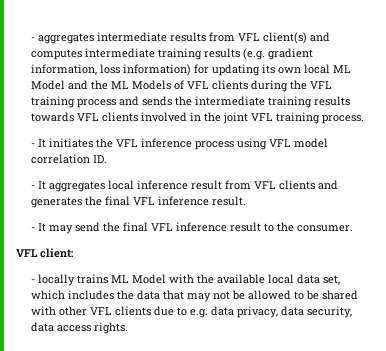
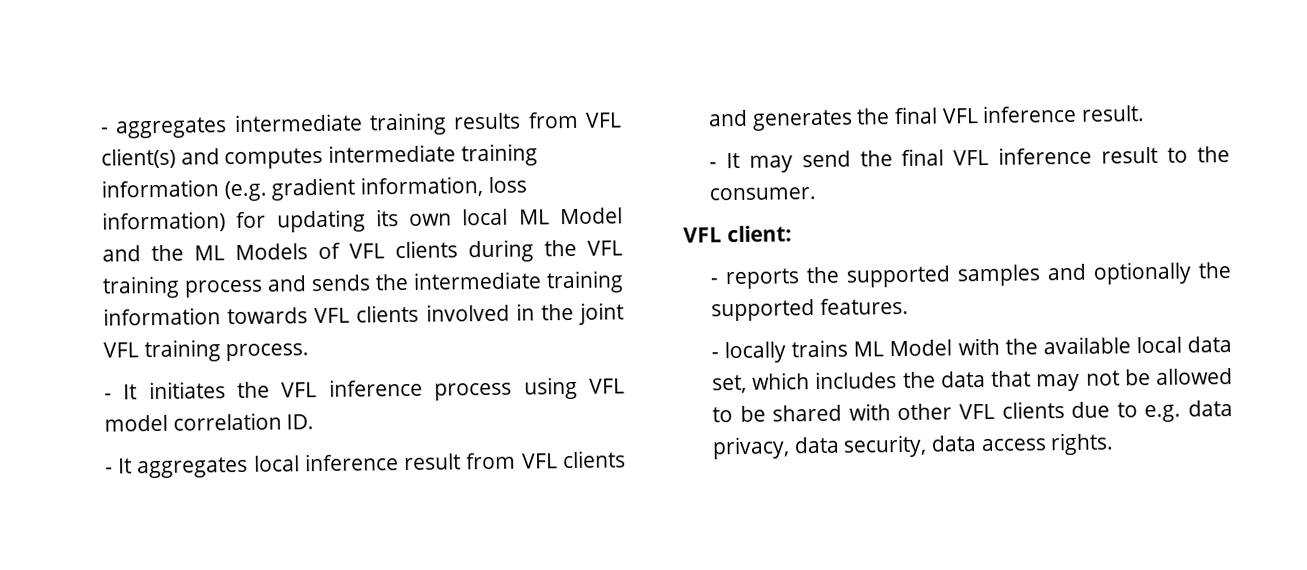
(168, 37) none -> [368,112,447,136] training
[204,48,241,58] results -> [100,179,219,198] information
[314,96,351,106] results -> [102,307,221,326] information
(74, 253) none -> [709,261,1231,290] [710,297,909,322] // - reports the supported samples and optionally the supported features.

